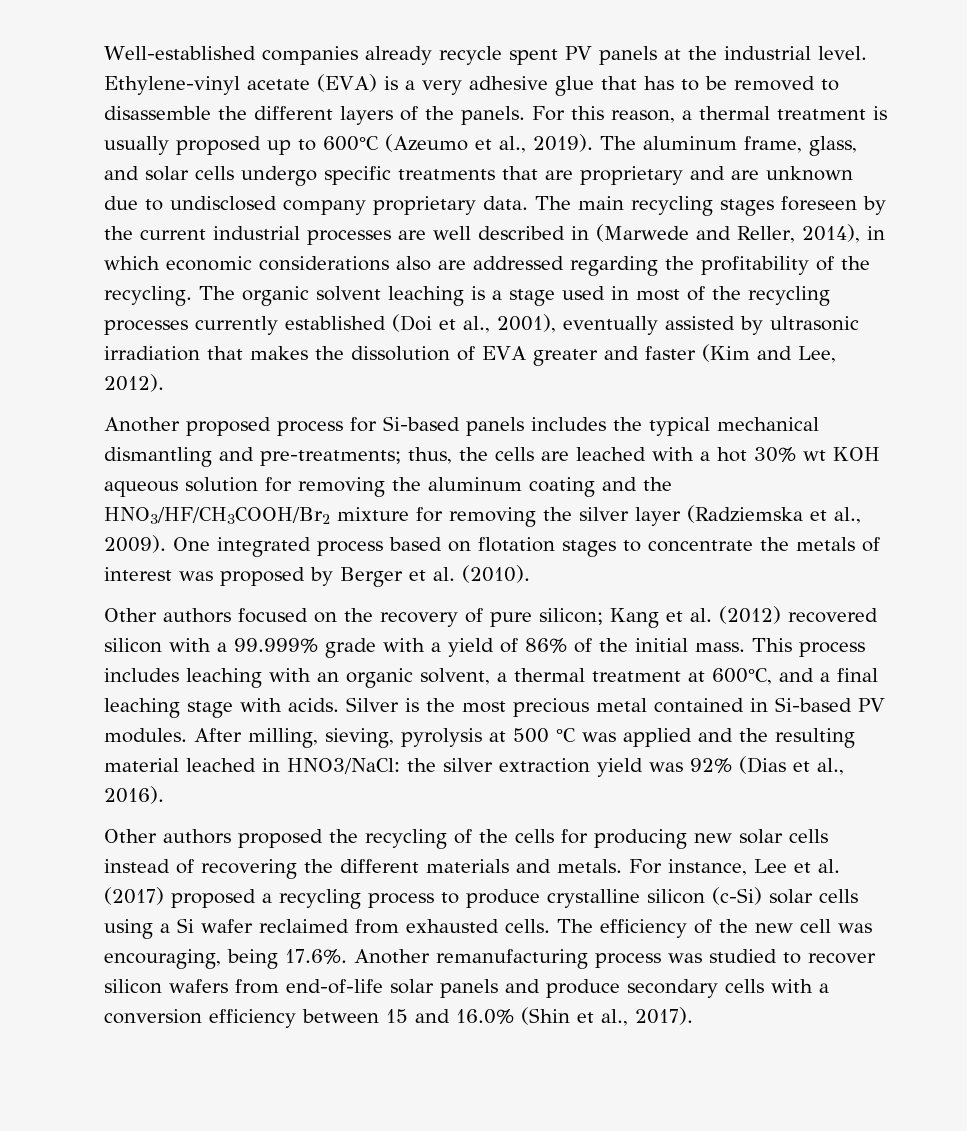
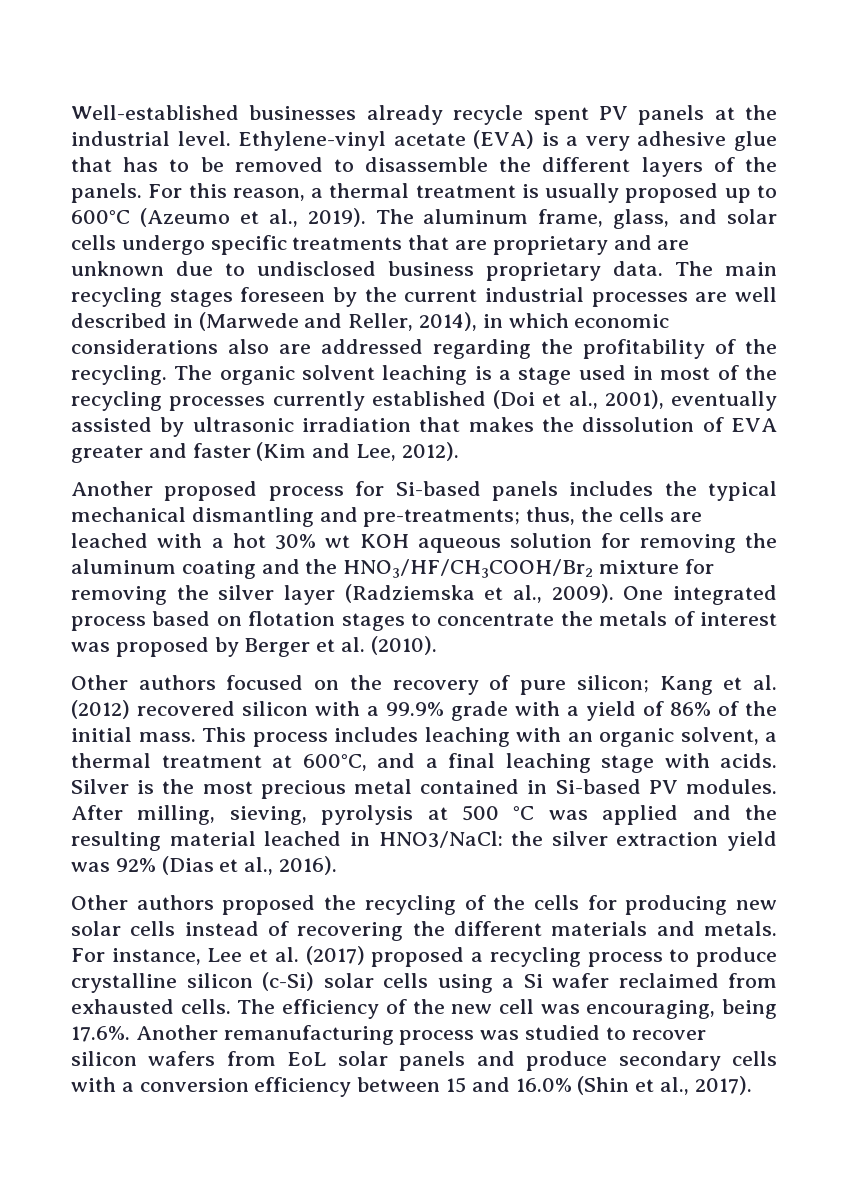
[261,46,358,65] companies -> [249,105,357,120] businesses
[283,200,366,215] company -> [388,261,474,276] business
[234,638,318,653] 99.999% -> [386,702,444,716] 99.9%
[286,979,383,994] end-of-life -> [287,1052,327,1066] EoL

